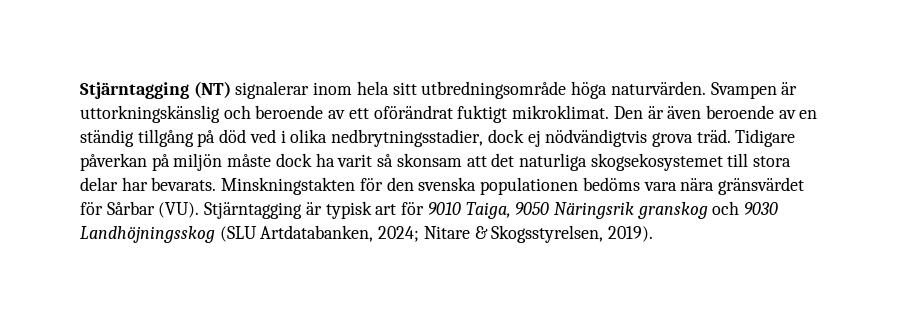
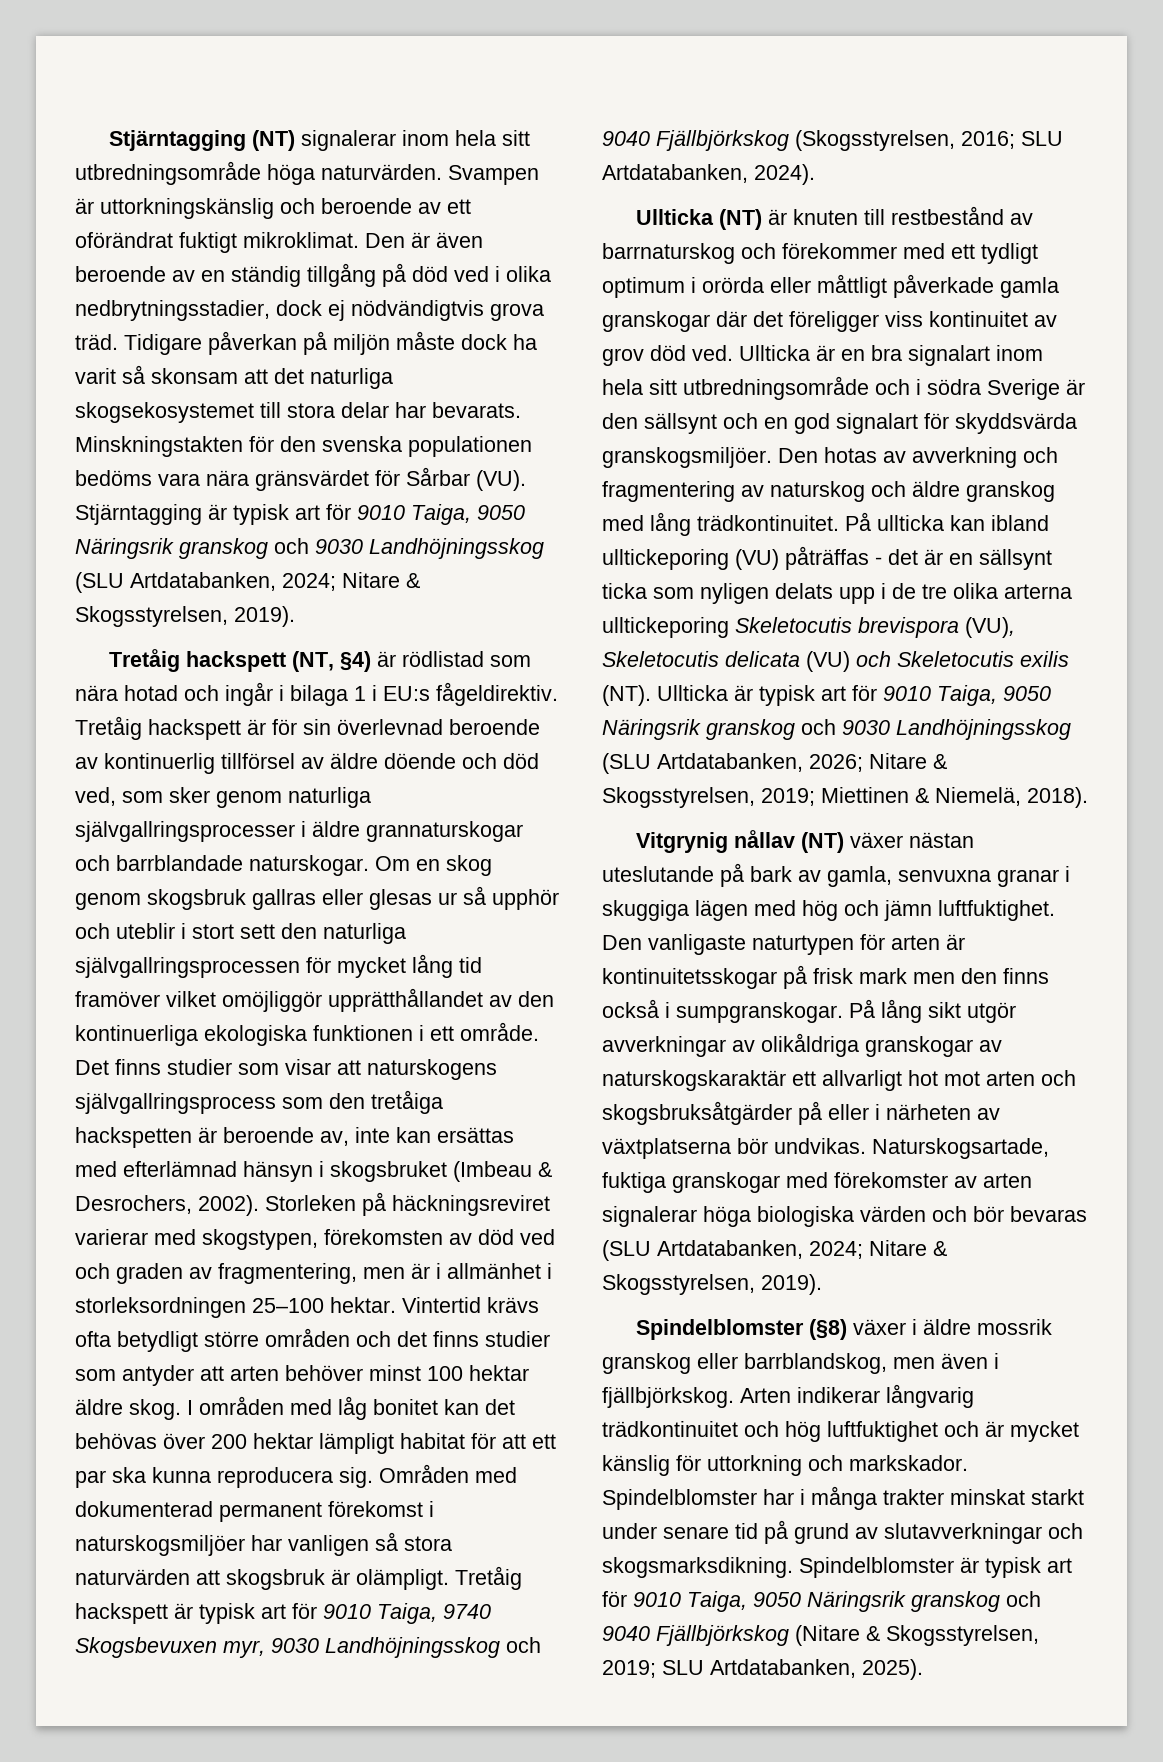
(654, 234) none -> [109,649,532,672] [75,682,558,706] [75,716,540,740] [75,753,539,774] [75,787,371,808] [75,821,523,842] [75,855,492,876] [75,886,559,910] [75,923,406,944] [75,954,482,978] [75,988,554,1012] [75,1022,539,1046] [75,1059,497,1080] [75,1090,443,1114] [75,1127,514,1148] [75,1161,552,1182] [75,1192,550,1216] [75,1229,555,1250] [75,1263,552,1284] [75,1297,539,1318] [75,1328,550,1352] [75,1365,529,1386] [75,1396,515,1420] [75,1433,556,1454] [75,1464,517,1488] [75,1501,434,1522] [75,1532,452,1556] [75,1566,522,1590] [75,1603,491,1624] [75,1637,541,1658] [602,130,1063,151] [602,164,815,185] [636,206,1034,230] [602,243,1038,264] [602,274,1059,298] [602,311,1057,332] [602,345,1043,366] [602,376,1085,400] [602,413,1077,434] [602,447,1058,468] [602,481,1055,502] [602,512,1049,536] [602,546,1052,570] [602,583,1072,604] [602,617,1015,638] [602,651,1069,672] [602,685,1051,706] [602,719,1071,740] [602,753,947,774] [602,787,1088,808] [636,830,975,853] [602,863,1070,887] [602,900,1055,921] [602,934,965,955] [602,965,1049,989] [602,999,1016,1023] [602,1033,1002,1057] [602,1070,1076,1091] [602,1101,1000,1125] [602,1138,1049,1159] [602,1172,1032,1193] [602,1206,1087,1227] [602,1240,947,1261] [602,1274,822,1295] [636,1319,1053,1340] [602,1353,999,1374] [602,1384,974,1408] [602,1421,1079,1442] [602,1455,968,1476] [602,1486,1084,1510] [602,1520,1083,1544] [602,1557,1072,1578] [602,1591,1041,1612] [602,1625,1039,1646] [602,1659,923,1680] // Tretåig hackspett (NT, §4) är rödlistad som nära hotad och ingår i bilaga 1 i EU:s fågeldirektiv. Tretåig hackspett är för sin överlevnad beroende av kontinuerlig tillförsel av äldre döende och död ved, som sker genom naturliga självgallringsprocesser i äldre grannaturskogar och barrblandade naturskogar. Om en skog genom skogsbruk gallras eller glesas ur så upphör och uteblir i stort sett den naturliga självgallringsprocessen för mycket lång tid framöver vilket omöjliggör upprätthållandet av den kontinuerliga ekologiska funktionen i ett område. Det finns studier som visar att naturskogens självgallringsprocess som den tretåiga hackspetten är beroende av, inte kan ersättas med efterlämnad hänsyn i skogsbruket (Imbeau & Desrochers, 2002). Storleken på häckningsreviret varierar med skogstypen, förekomsten av död ved och graden av fragmentering, men är i allmänhet i storleksordningen 25–100 hektar. Vintertid krävs ofta betydligt större områden och det finns studier som antyder att arten behöver minst 100 hektar äldre skog. I områden med låg bonitet kan det behövas över 200 hektar lämpligt habitat för att ett par ska kunna reproducera sig. Områden med dokumenterad permanent förekomst i naturskogsmiljöer har vanligen så stora naturvärden att skogsbruk är olämpligt. Tretåig hackspett är typisk art för 9010 Taiga, 9740 Skogsbevuxen myr, 9030 Landhöjningsskog och 9040 Fjällbjörkskog (Skogsstyrelsen, 2016; SLU Artdatabanken, 2024). // Ullticka (NT) är knuten till restbestånd av barrnaturskog och förekommer med ett tydligt optimum i orörda eller måttligt påverkade gamla granskogar där det föreligger viss kontinuitet av grov död ved. Ullticka är en bra signalart inom hela sitt utbredningsområde och i södra Sverige är den sällsynt och en god signalart för skyddsvärda granskogsmiljöer. Den hotas av avverkning och fragmentering av naturskog och äldre granskog med lång trädkontinuitet. På ullticka kan ibland ulltickeporing (VU) påträffas - det är en sällsynt ticka som nyligen delats upp i de tre olika arterna ulltickeporing Skeletocutis brevispora (VU), Skeletocutis delicata (VU) och Skeletocutis exilis (NT). Ullticka är typisk art för 9010 Taiga, 9050 Näringsrik granskog och 9030 Landhöjningsskog (SLU Artdatabanken, 2026; Nitare & Skogsstyrelsen, 2019; Miettinen & Niemelä, 2018). // Vitgrynig nållav (NT) växer nästan uteslutande på bark av gamla, senvuxna granar i skuggiga lägen med hög och jämn luftfuktighet. Den vanligaste naturtypen för arten är kontinuitetsskogar på frisk mark men den finns också i sumpgranskogar. På lång sikt utgör avverkningar av olikåldriga granskogar av naturskogskaraktär ett allvarligt hot mot arten och skogsbruksåtgärder på eller i närheten av växtplatserna bör undvikas. Naturskogsartade, fuktiga granskogar med förekomster av arten signalerar höga biologiska värden och bör bevaras (SLU Artdatabanken, 2024; Nitare & Skogsstyrelsen, 2019). // Spindelblomster (§8) växer i äldre mossrik granskog eller barrblandskog, men även i fjällbjörkskog. Arten indikerar långvarig trädkontinuitet och hög luftfuktighet och är mycket känslig för uttorkning och markskador. Spindelblomster har i många trakter minskat starkt under senare tid på grund av slutavverkningar och skogsmarksdikning. Spindelblomster är typisk art för 9010 Taiga, 9050 Näringsrik granskog och 9040 Fjällbjörkskog (Nitare & Skogsstyrelsen, 2019; SLU Artdatabanken, 2025).

